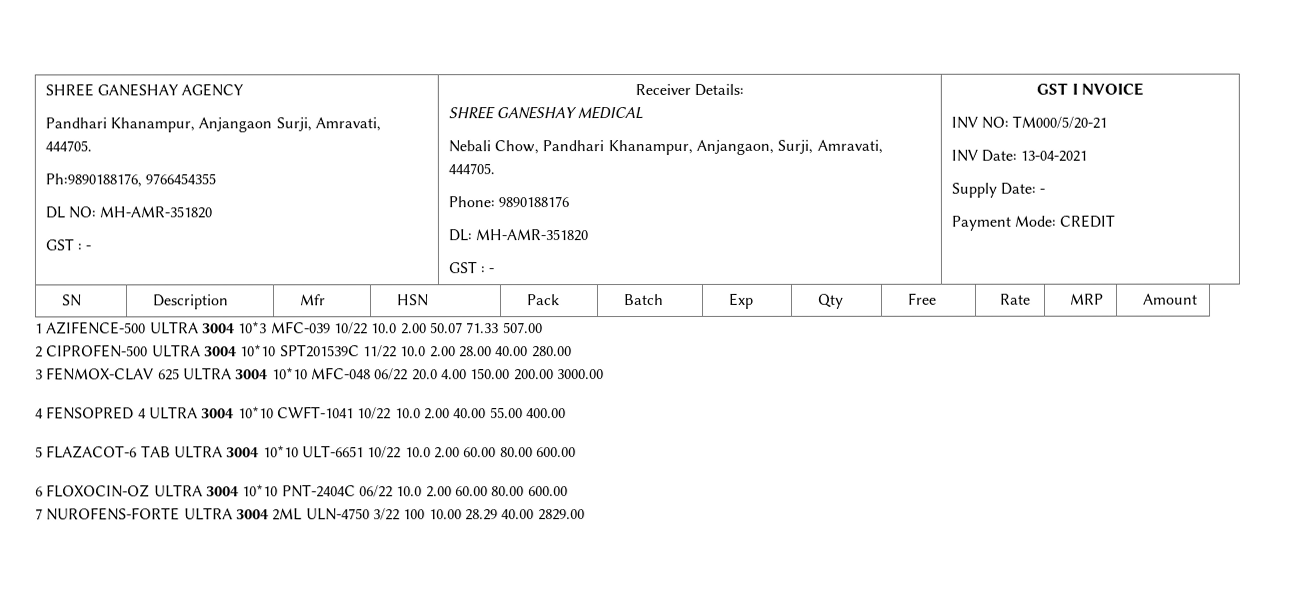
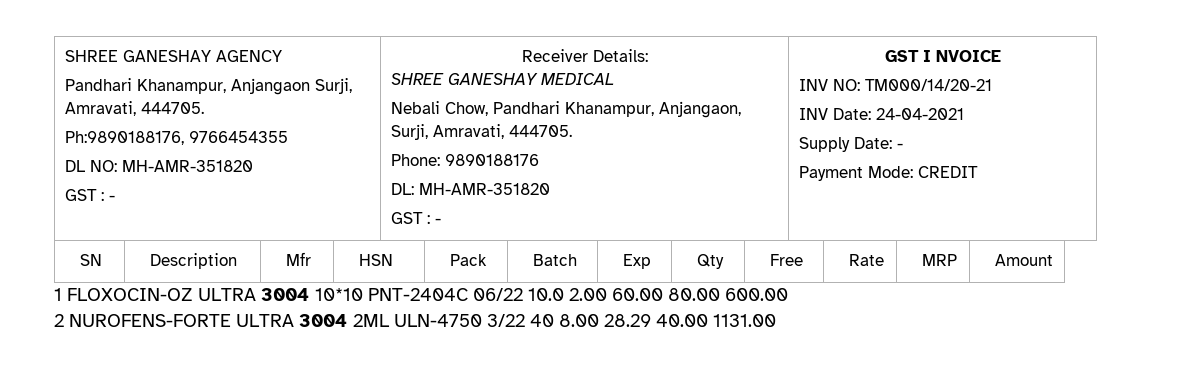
[1012,115,1108,129] TM000/5/20-21 -> [864,79,992,91] TM000/14/20-21
[1020,150,1088,162] 13-04-2021 -> [875,108,964,120] 24-04-2021
[46,321,543,335] [35,344,572,358] [35,367,604,381] [35,406,566,420] [35,445,576,459] [35,486,43,497] AZIFENCE-500 ULTRA 3004 10*3 MFC-039 10/22 10.0 2.00 50.07 71.33 507.00 // 2 CIPROFEN-500 ULTRA 3004 10*10 SPT201539C 11/22 10.0 2.00 28.00 40.00 280.00 // 3 FENMOX-CLAV 625 ULTRA 3004 10*10 MFC-048 06/22 20.0 4.00 150.00 200.00 3000.00 // 4 FENSOPRED 4 ULTRA 3004 10*10 CWFT-1041 10/22 10.0 2.00 40.00 55.00 400.00 // 5 FLAZACOT-6 TAB ULTRA 3004 10*10 ULT-6651 10/22 10.0 2.00 60.00 80.00 600.00 // 6 -> (62, 294) none
[35,508,43,520] 7 -> [54,314,64,327] 2
[403,509,462,520] 100 10.00 -> [529,314,600,327] 40 8.00
[537,509,585,521] 2829.00 -> [713,314,777,327] 1131.00

